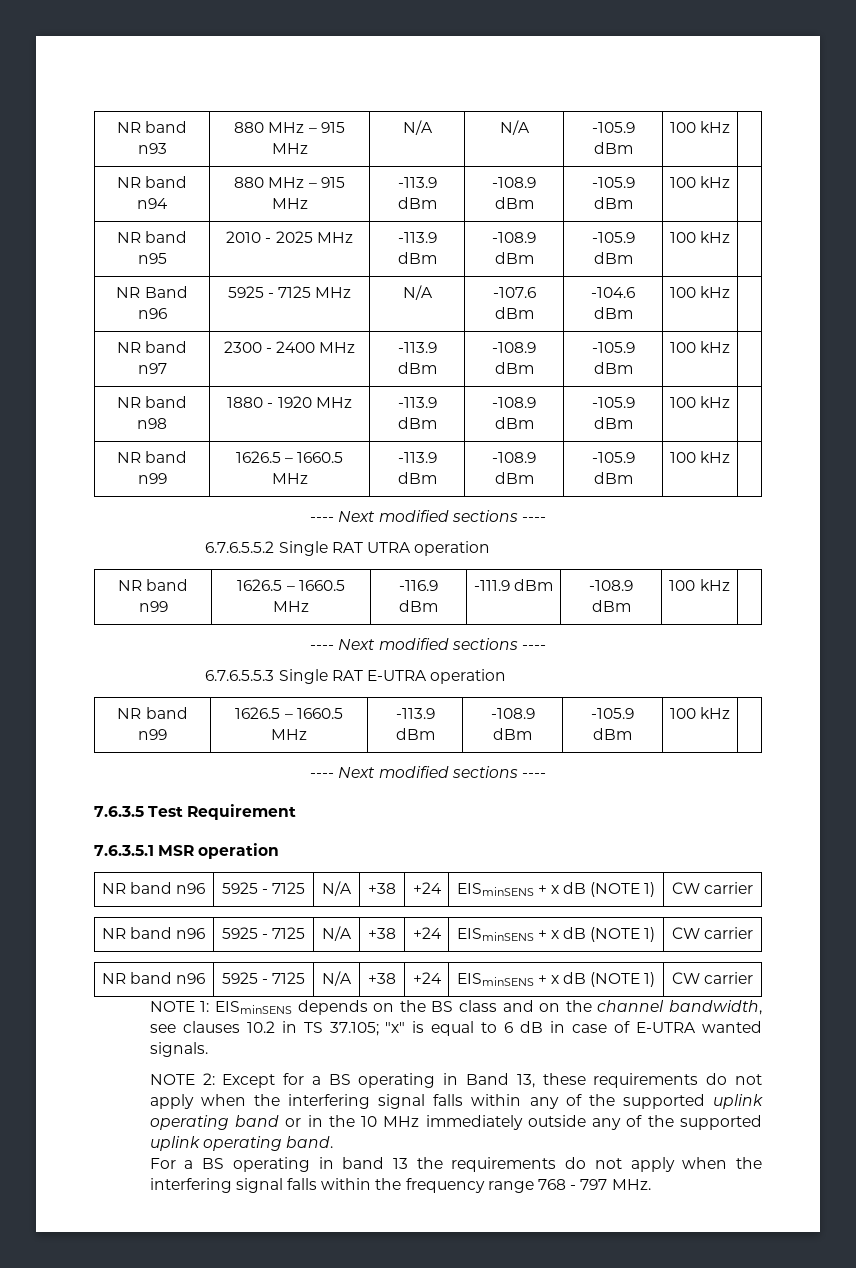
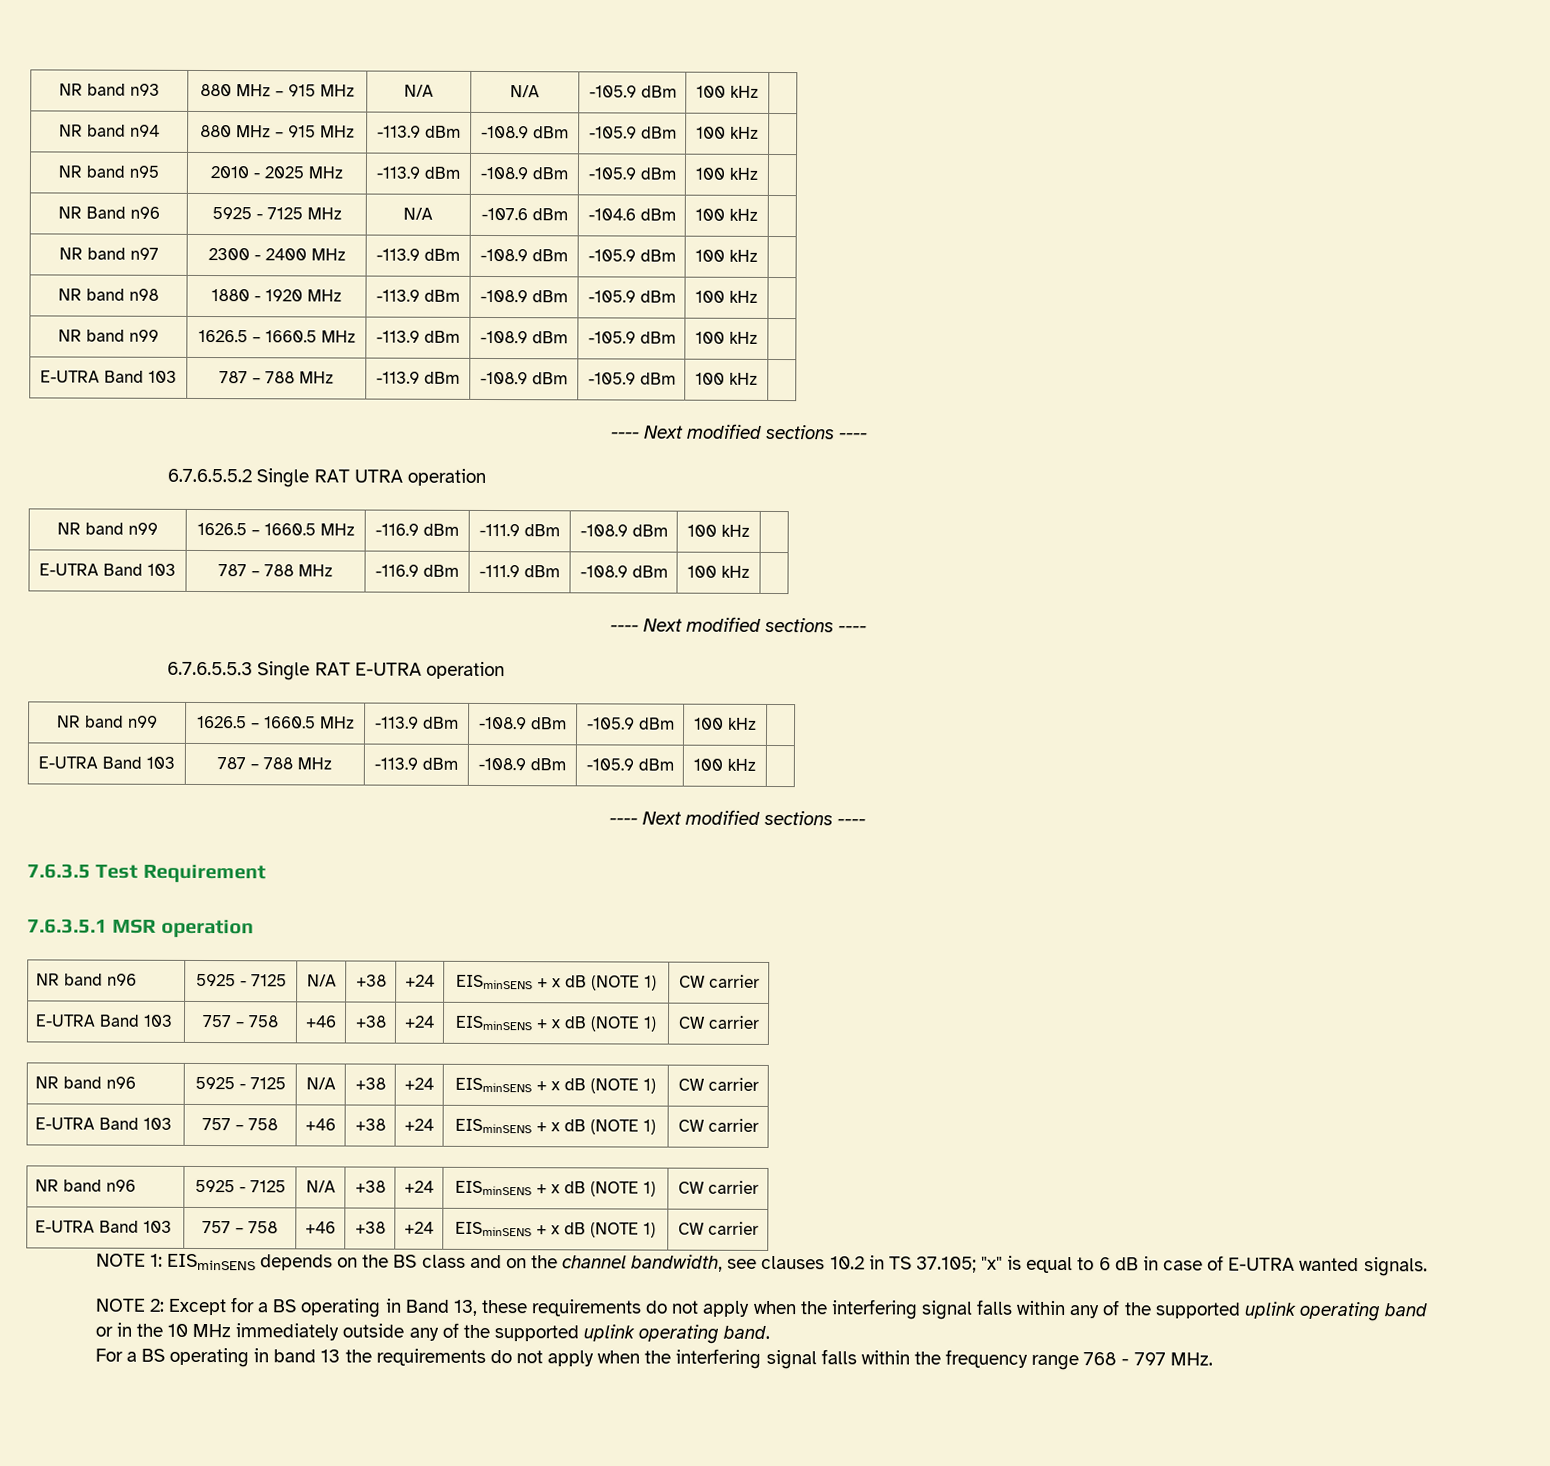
(731, 457) none -> [40,370,177,383] [219,371,335,384] [376,371,460,384] [480,371,568,385] [587,372,676,385] [695,372,758,385] // E-UTRA Band 103 | 787 – 788 MHz | -113.9 dBm | -108.9 dBm | -105.9 dBm | 100 kHz |
(730, 585) none -> [39,563,176,576] [218,564,334,577] [375,564,459,577] [479,564,560,578] [579,565,668,578] [687,565,750,578] // E-UTRA Band 103 | 787 – 788 MHz | -116.9 dBm | -111.9 dBm | -108.9 dBm | 100 kHz |
(731, 713) none -> [38,756,175,769] [217,757,333,770] [374,757,458,770] [478,757,566,771] [585,758,674,771] [693,758,756,771] // E-UTRA Band 103 | 787 – 788 MHz | -113.9 dBm | -108.9 dBm | -105.9 dBm | 100 kHz |
(754, 888) none -> [35,1014,174,1027] [202,1015,279,1028] [305,1015,337,1028] [354,1015,387,1028] [404,1015,435,1028] [455,1015,657,1032] [677,1015,760,1029] // E-UTRA Band 103 | 757 – 758 | +46 | +38 | +24 | EISminSENS + x dB (NOTE 1) | CW carrier
(754, 933) none -> [35,1117,173,1130] [202,1118,278,1131] [305,1118,336,1131] [354,1118,386,1131] [404,1118,434,1131] [455,1118,656,1135] [677,1118,759,1132] // E-UTRA Band 103 | 757 – 758 | +46 | +38 | +24 | EISminSENS + x dB (NOTE 1) | CW carrier
(754, 978) none -> [35,1220,173,1233] [202,1221,278,1234] [305,1221,336,1234] [354,1221,386,1234] [404,1221,434,1234] [455,1221,656,1238] [677,1221,759,1235] // E-UTRA Band 103 | 757 – 758 | +46 | +38 | +24 | EISminSENS + x dB (NOTE 1) | CW carrier

